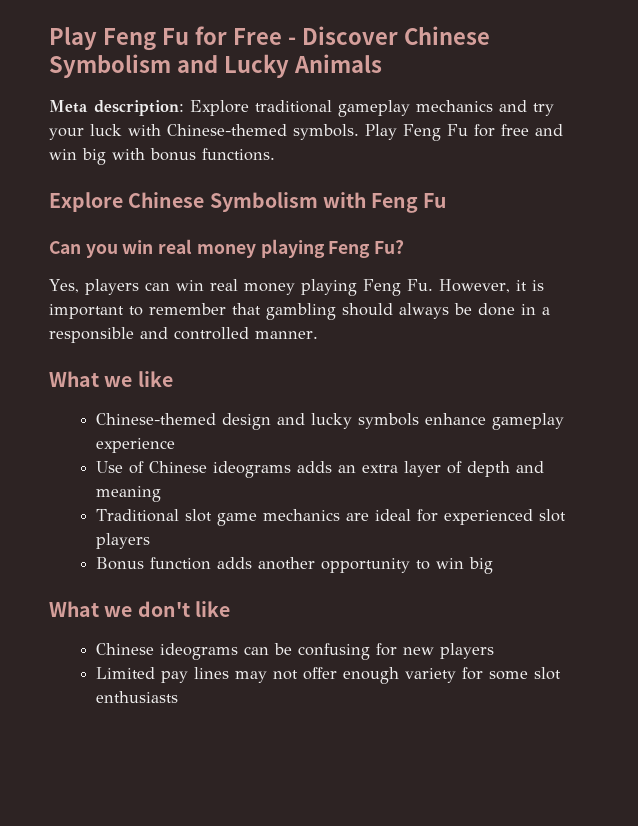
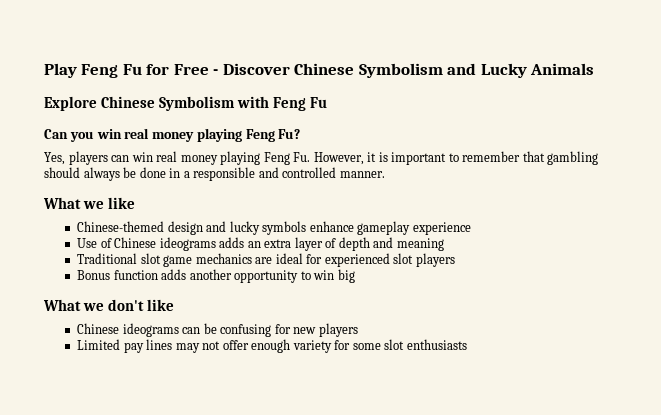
[49,100,554,117] [49,124,563,141] [49,148,275,165] // Meta description: Explore traditional gameplay mechanics and try your luck with Chinese-themed symbols. Play Feng Fu for free and win big with bonus functions. -> (595, 69) none

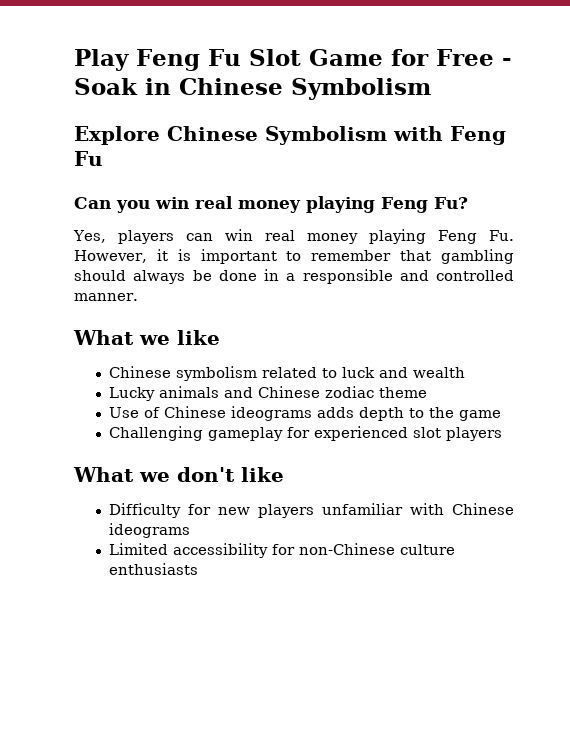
(142, 69) none -> [248,49,383,66] Slot Game
[222,63,595,78] Discover Chinese Symbolism and Lucky Animals -> [74,78,431,100] Soak in Chinese Symbolism
[77,221,471,235] Chinese-themed design and lucky symbols enhance gameplay experience -> [109,366,466,381] [109,386,428,401] Chinese symbolism related to luck and wealth // Lucky animals and Chinese zodiac theme
[247,237,444,251] [77,253,455,267] [77,269,355,283] [43,299,175,311] [77,323,358,337] [77,339,405,353] an extra layer of depth and meaning // Traditional slot game mechanics are ideal for experienced slot players // Bonus function adds another opportunity to win big // What we don't like // Chinese ideograms can be confusing for new players // Limited pay lines may not offer enough variety for some slot -> [359,407,502,421] [109,426,503,441] [73,467,284,482] [109,503,514,518] [109,523,191,538] [109,543,456,558] depth to the game // Challenging gameplay for experienced slot players // What we don't like // Difficulty for new players unfamiliar with Chinese ideograms // Limited accessibility for non-Chinese culture

